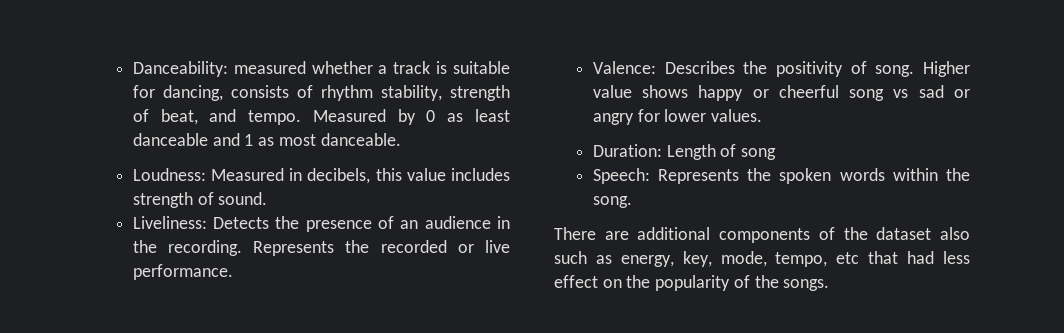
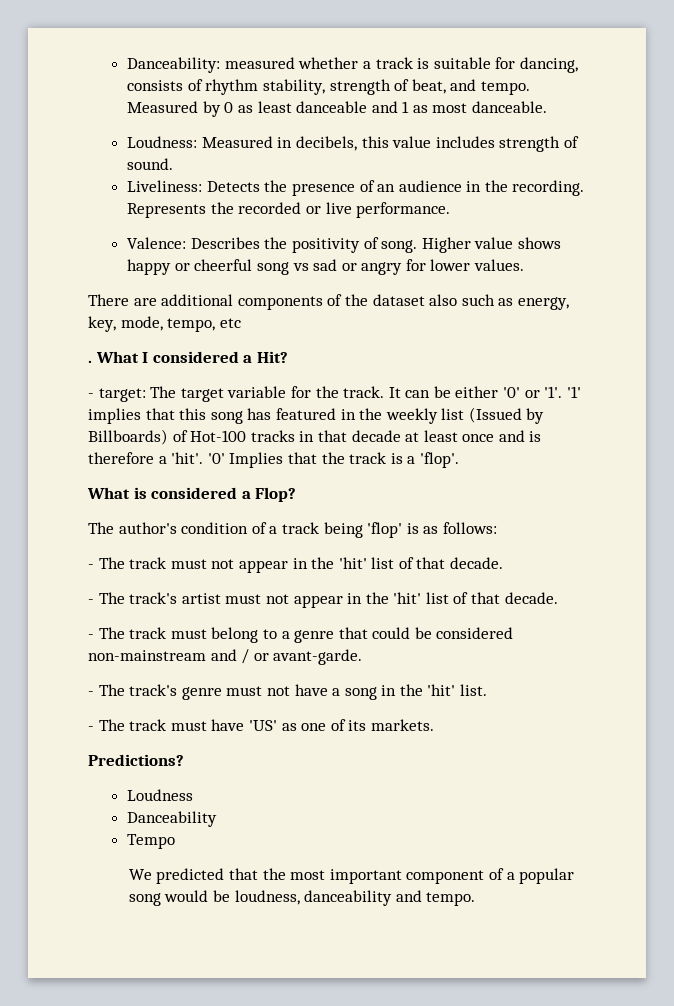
[592,144,777,160] [592,168,970,184] [592,196,632,208] // Duration: Length of song // Speech: Represents the spoken words within the song. -> (525, 265) none
[868,251,971,264] [554,275,830,291] that had less effect on the popularity of the songs. -> [88,351,288,363] [88,386,581,402] [88,407,545,424] [88,429,542,445] [88,452,459,468] [87,487,297,502] [88,522,497,538] [88,557,504,573] [88,592,558,608] [88,627,514,643] [88,649,363,665] [88,684,488,700] [88,719,434,731] [88,754,184,766] [127,789,194,801] [127,811,218,827] [127,834,176,849] [128,868,575,884] [128,890,476,906] // . What I considered a Hit? // - target: The target variable for the track. It can be either '0' or '1'. '1' implies that this song has featured in the weekly list (Issued by Billboards) of Hot-100 tracks in that decade at least once and is therefore a 'hit'. '0' Implies that the track is a 'flop'. // What is considered a Flop? // The author's condition of a track being 'flop' is as follows: // - The track must not appear in the 'hit' list of that decade. // - The track's artist must not appear in the 'hit' list of that decade. // - The track must belong to a genre that could be considered non-mainstream and / or avant-garde. // - The track's genre must not have a song in the 'hit' list. // - The track must have 'US' as one of its markets. // Predictions? // Loudness // Danceability // Tempo // We predicted that the most important component of a popular song would be loudness, danceability and tempo.

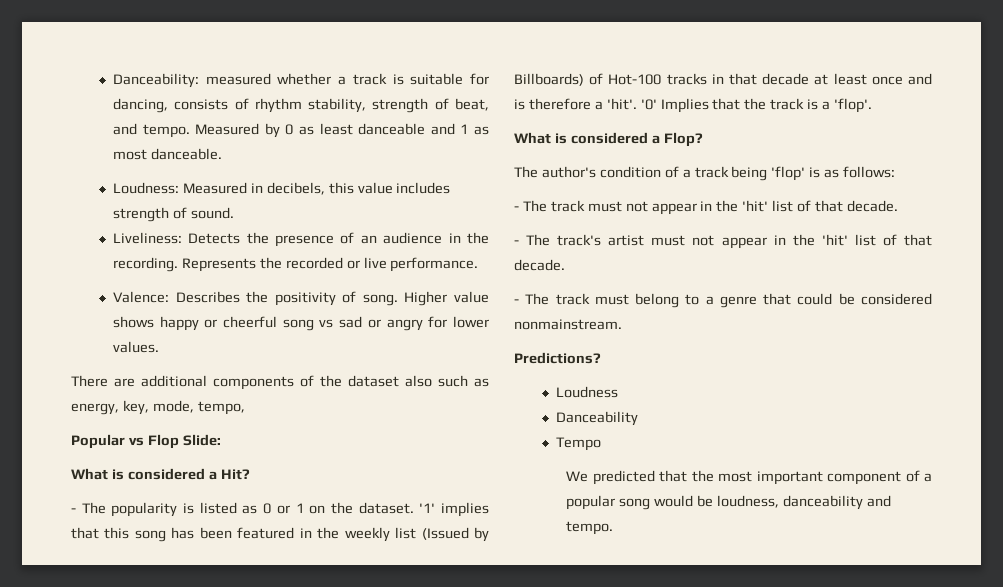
[219,318,241,328] [88,351,288,363] [88,386,563,402] etc // . What I considered a Hit? // - target: The target variable for the track. It can be either '0' or '1'. -> [71,434,221,449] [71,468,250,480] [71,502,414,517] // Popular vs Flop Slide: // What is considered a Hit? // - The popularity is listed as 0 or 1 on the dataset.
(272, 414) none -> [199,527,232,539] been
[88,649,363,665] [88,684,488,700] [88,719,434,731] non-mainstream and / or avant-garde. // - The track's genre must not have a song in the 'hit' list. // - The track must have 'US' as one of its markets. -> [514,319,622,330] nonmainstream.

